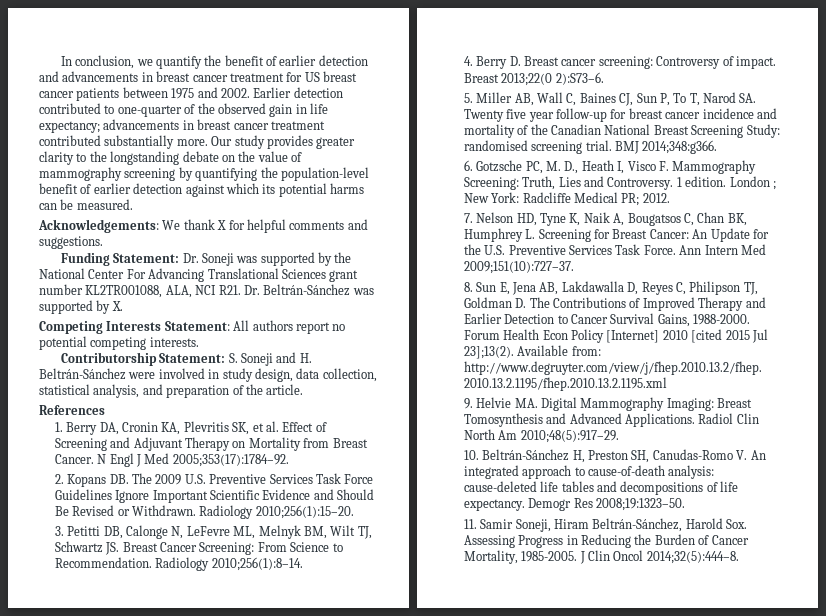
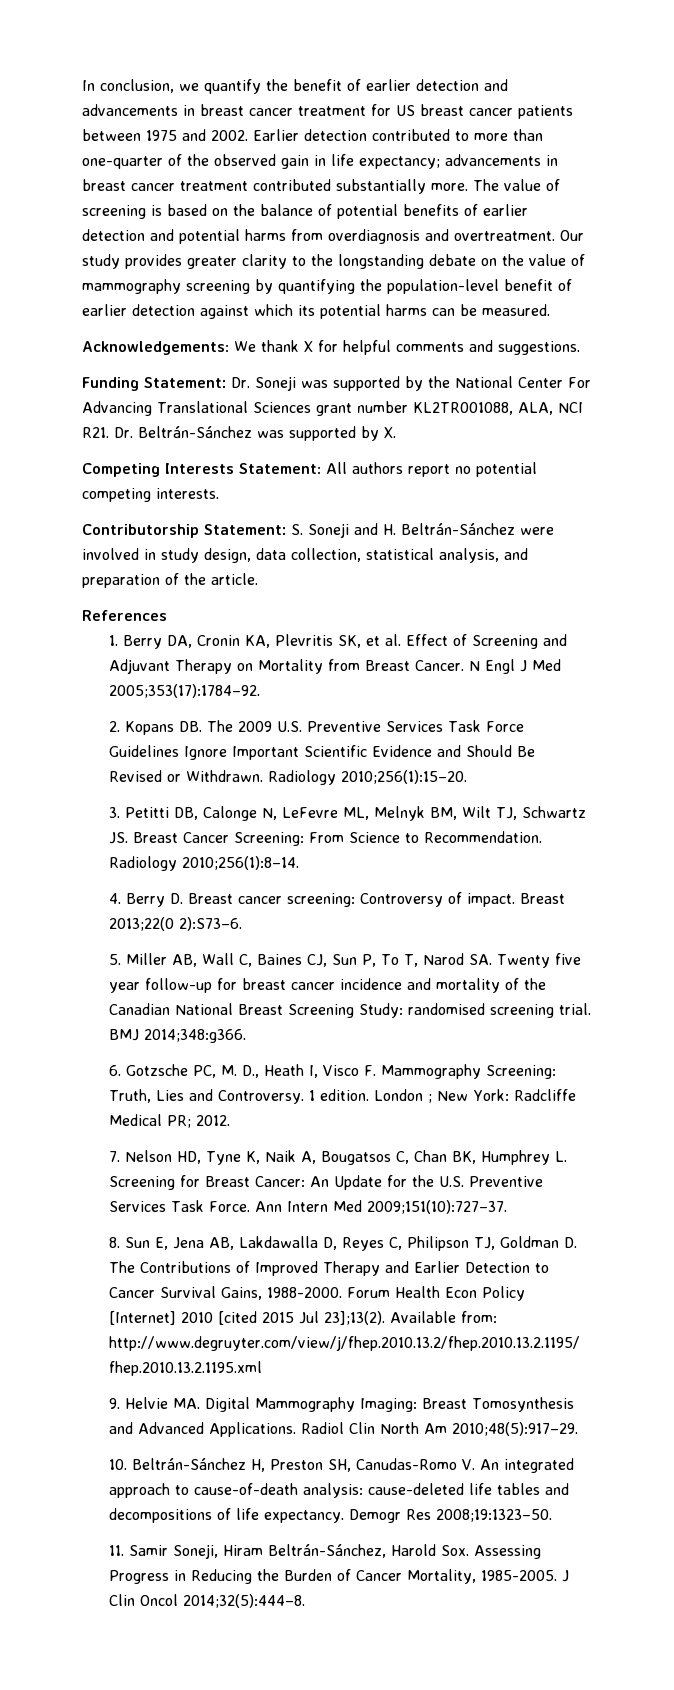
(115, 109) none -> [474,129,543,141] more than
(208, 142) none -> [473,179,560,191] [82,204,528,219] [82,229,555,244] The value of screening is based on the balance of potential benefits of earlier detection and potential harms from overdiagnosis and overtreatment.

